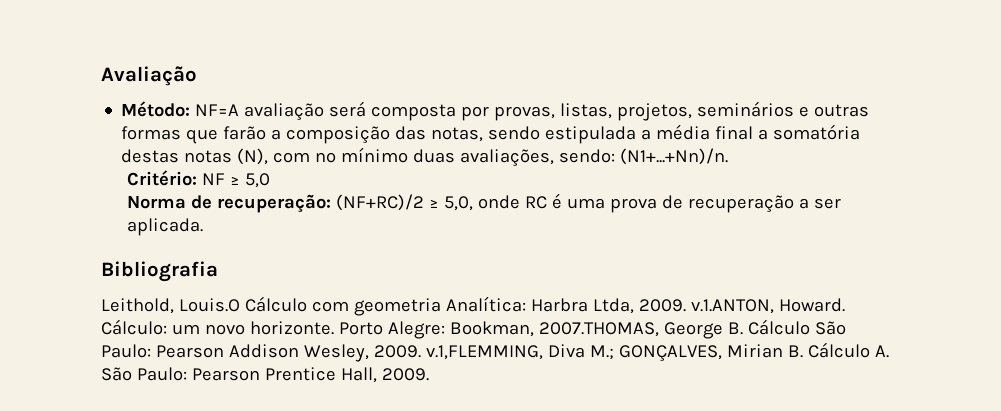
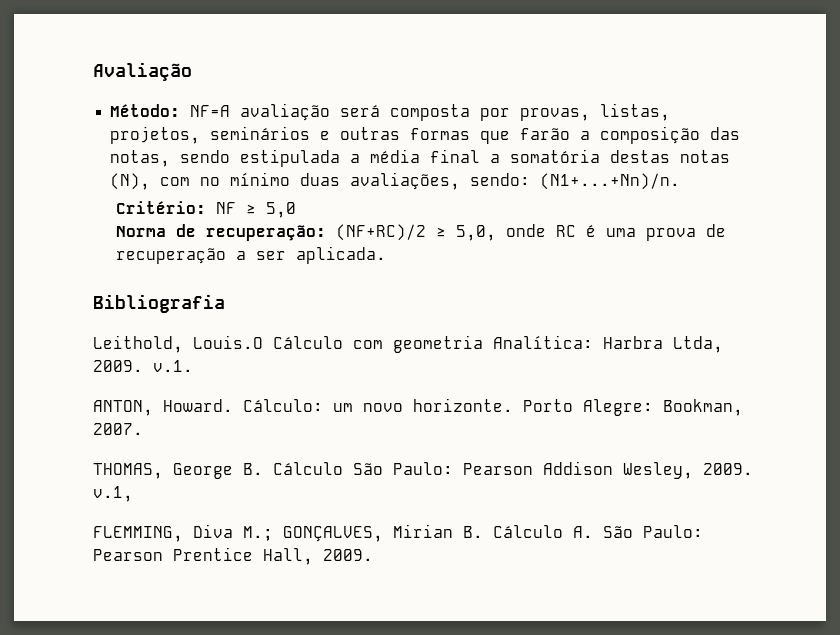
[690,299,774,314] v.1.ANTON, -> [153,360,193,372] [93,400,153,416] v.1. // ANTON,
[538,322,659,337] 2007.THOMAS, -> [93,423,143,435] [93,463,163,479] 2007. // THOMAS,
[425,345,543,360] v.1,FLEMMING, -> [93,486,133,502] [93,526,183,542] v.1, // FLEMMING,

